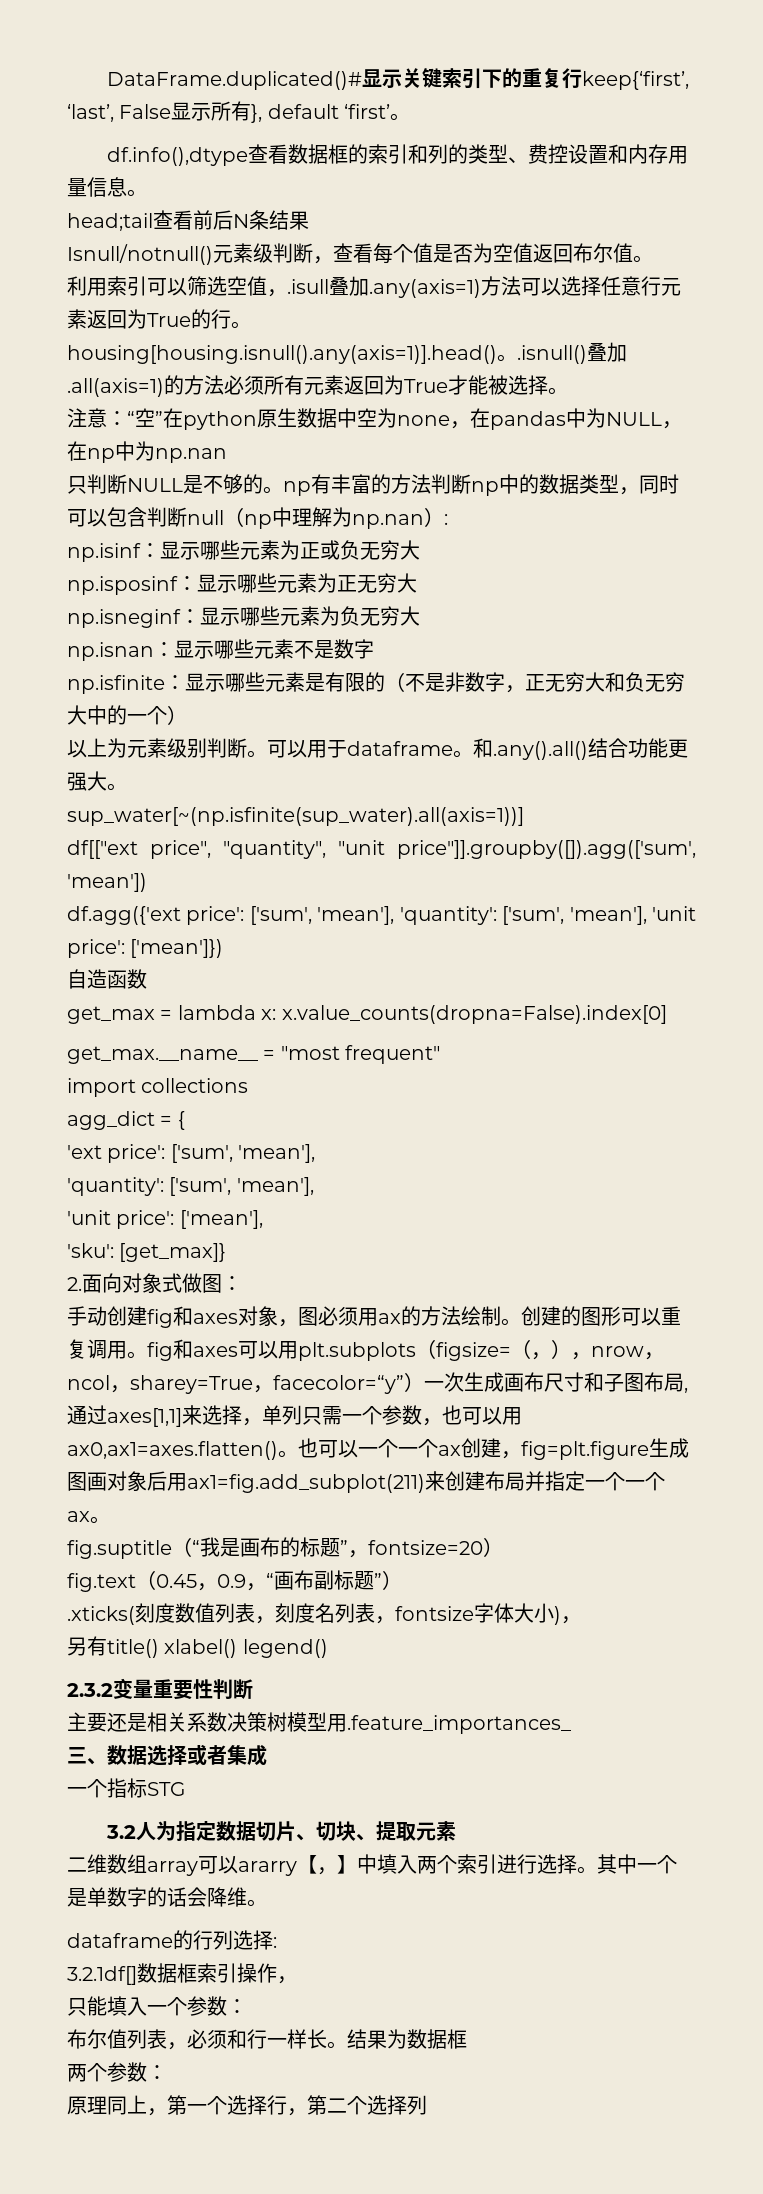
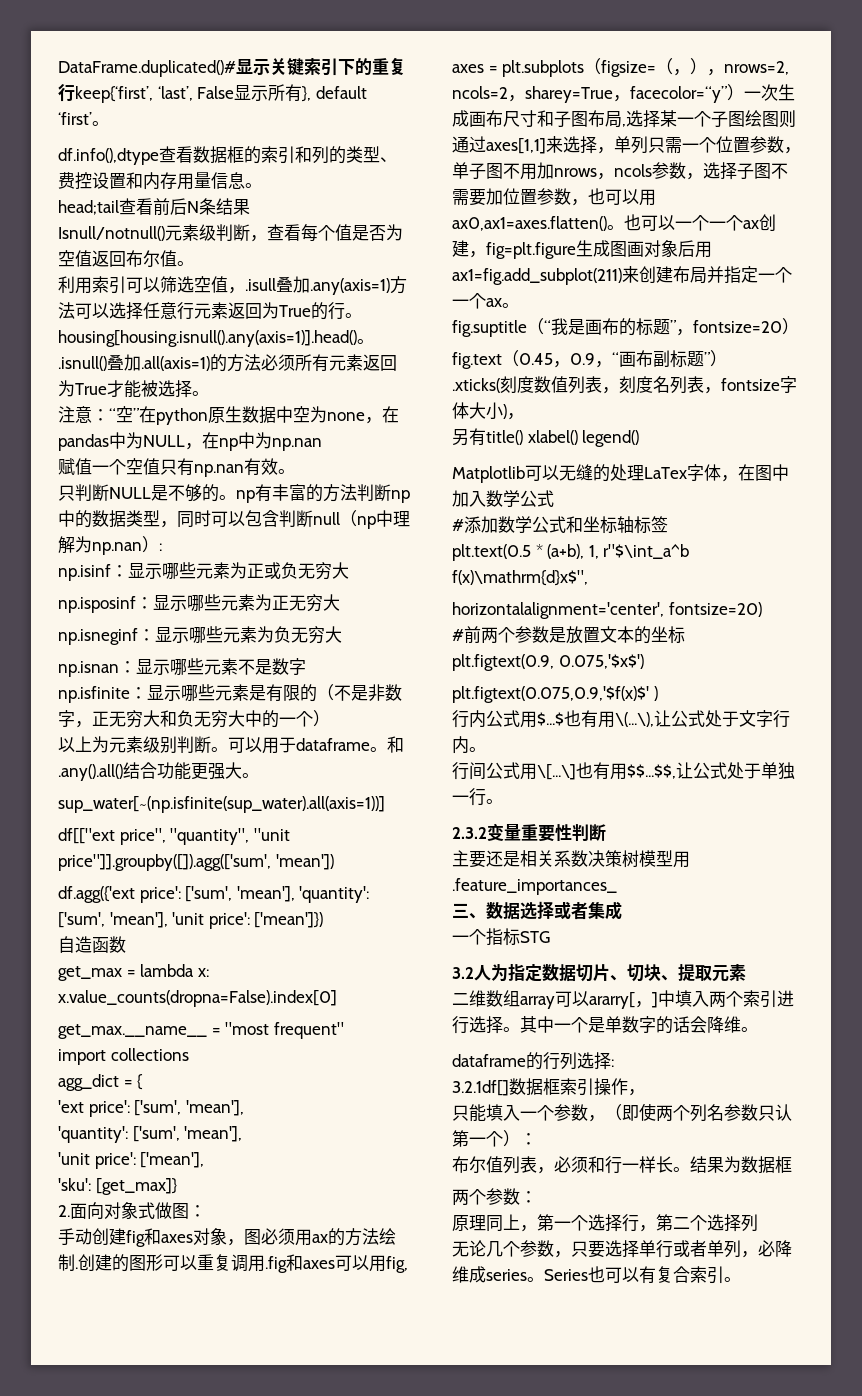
(227, 455) none -> [58,458,295,477] // 赋值一个空值只有np.nan有效。
[501,1318,521,1326] 。 -> [75,1267,78,1269] .
[127,1342,173,1361] 。fig -> [265,1256,287,1273] .fig
(298, 1350) none -> [386,1256,408,1273] [452,64,498,73] fig, axes =
[591,1346,664,1360] [67,1375,110,1390] nrow，ncol -> [724,61,790,75] [452,86,508,99] nrows=2, ncols=2
(688, 1390) none -> [626,110,796,128] 选择某一个子图绘图则
(382, 1415) none -> [716,136,801,154] [452,162,788,180] [452,188,537,206] 位置参数，单子图不用加nrows，ncols参数，选择子图不需要加位置
(328, 1648) none -> [452,464,789,483] [452,490,554,507] [452,516,668,534] [452,544,690,561] [452,570,588,586] [452,602,762,619] [452,626,685,644] [452,654,644,671] [452,686,658,703] [452,710,790,728] [452,736,486,754] [452,762,795,780] [452,788,503,806] // Matplotlib可以无缝的处理LaTex字体，在图中加入数学公式 // #添加数学公式和坐标轴标签 // plt.text(0.5 * (a+b), 1, r"$\int_a^b f(x)\mathrm{d}x$", // horizontalalignment='center', fontsize=20) // #前两个参数是放置文本的坐标 // plt.figtext(0.9, 0.075,'$x$') // plt.figtext(0.075,0.9,'$f(x)$' ) // 行内公式用$...$也有用\(...\),让公式处于文字行内。 // 行间公式用\[...\]也有用$$...$$,让公式处于单独一行。
[238,1855,357,1876] ararry【，】 -> [589,992,658,1009] ararry[，]
(227, 2006) none -> [588,1103,792,1122] [452,1130,520,1147] ，（即使两个列名参数只认第一个）
(427, 2105) none -> [452,1240,792,1258] [452,1266,741,1284] // 无论几个参数，只要选择单行或者单列，必降维成series。Series也可以有复合索引。

